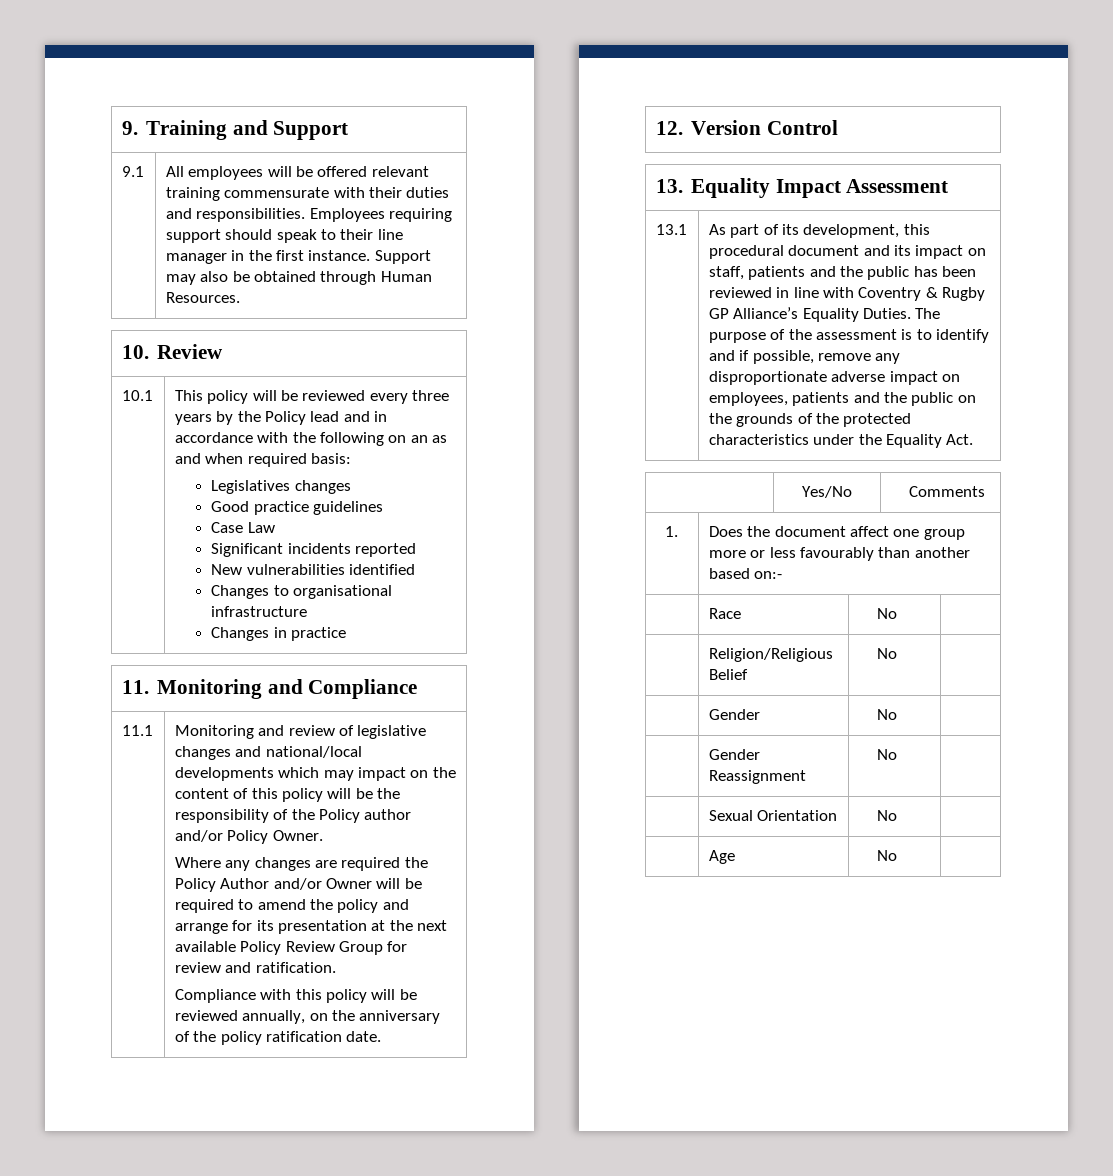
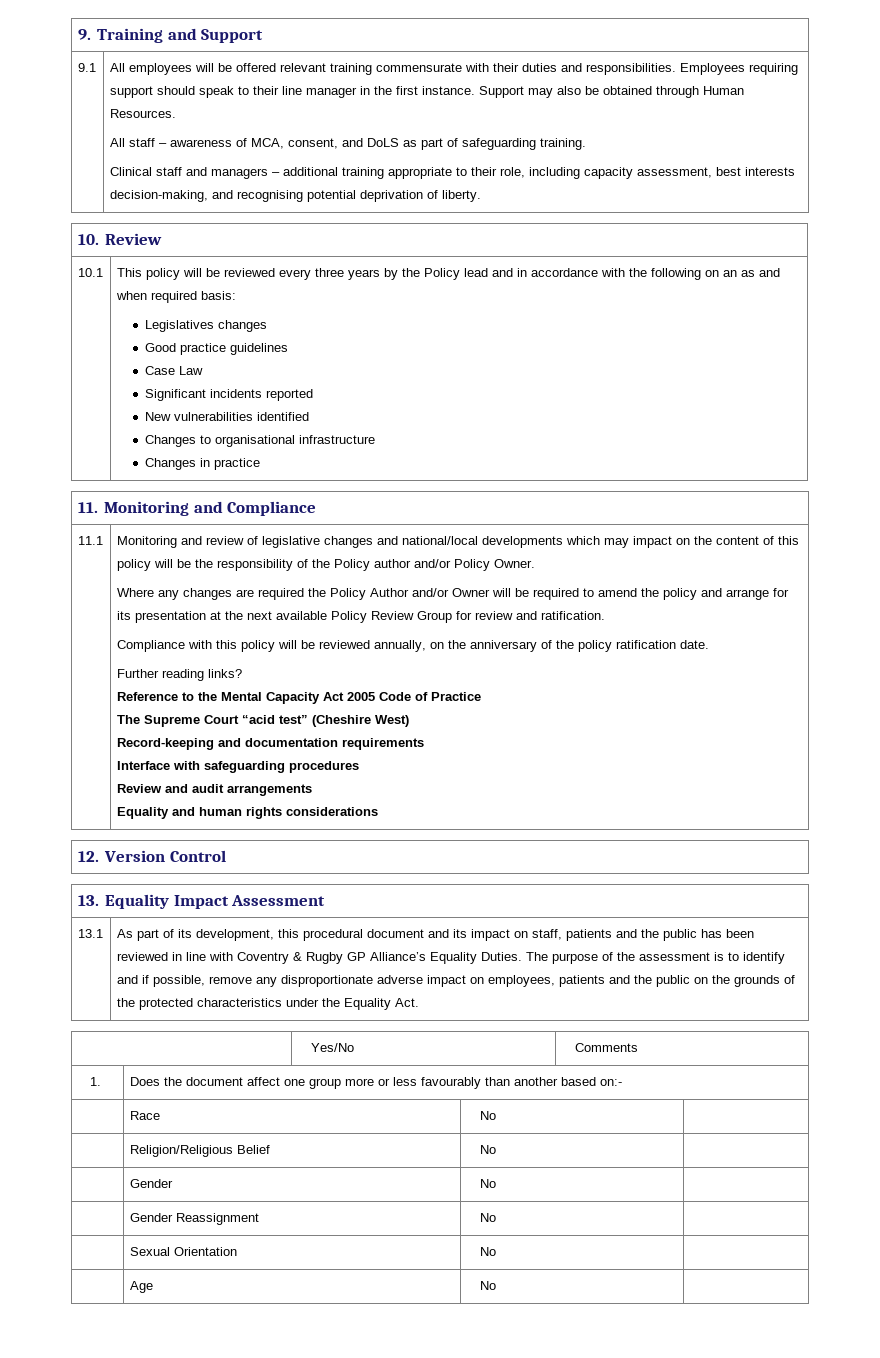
(240, 297) none -> [109,138,586,150] [109,167,795,179] [109,190,481,202] // All staff – awareness of MCA, consent, and DoLS as part of safeguarding training. // Clinical staff and managers – additional training appropriate to their role, including capacity assessment, best interests decision-making, and recognising potential deprivation of liberty.
(382, 1036) none -> [116,669,242,681] [116,692,481,704] [116,715,409,727] [116,738,424,750] [116,761,359,773] [116,784,312,796] [116,807,378,819] // Further reading links? // Reference to the Mental Capacity Act 2005 Code of Practice // The Supreme Court “acid test” (Cheshire West) // Record-keeping and documentation requirements // Interface with safeguarding procedures // Review and audit arrangements // Equality and human rights considerations

